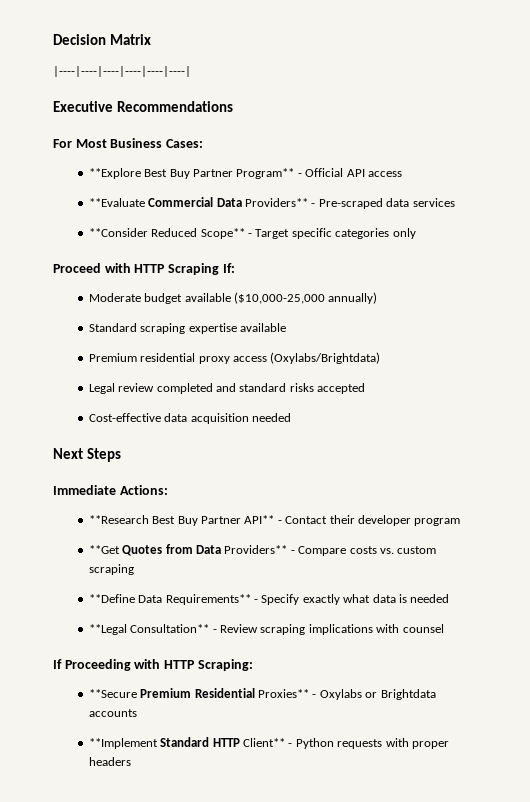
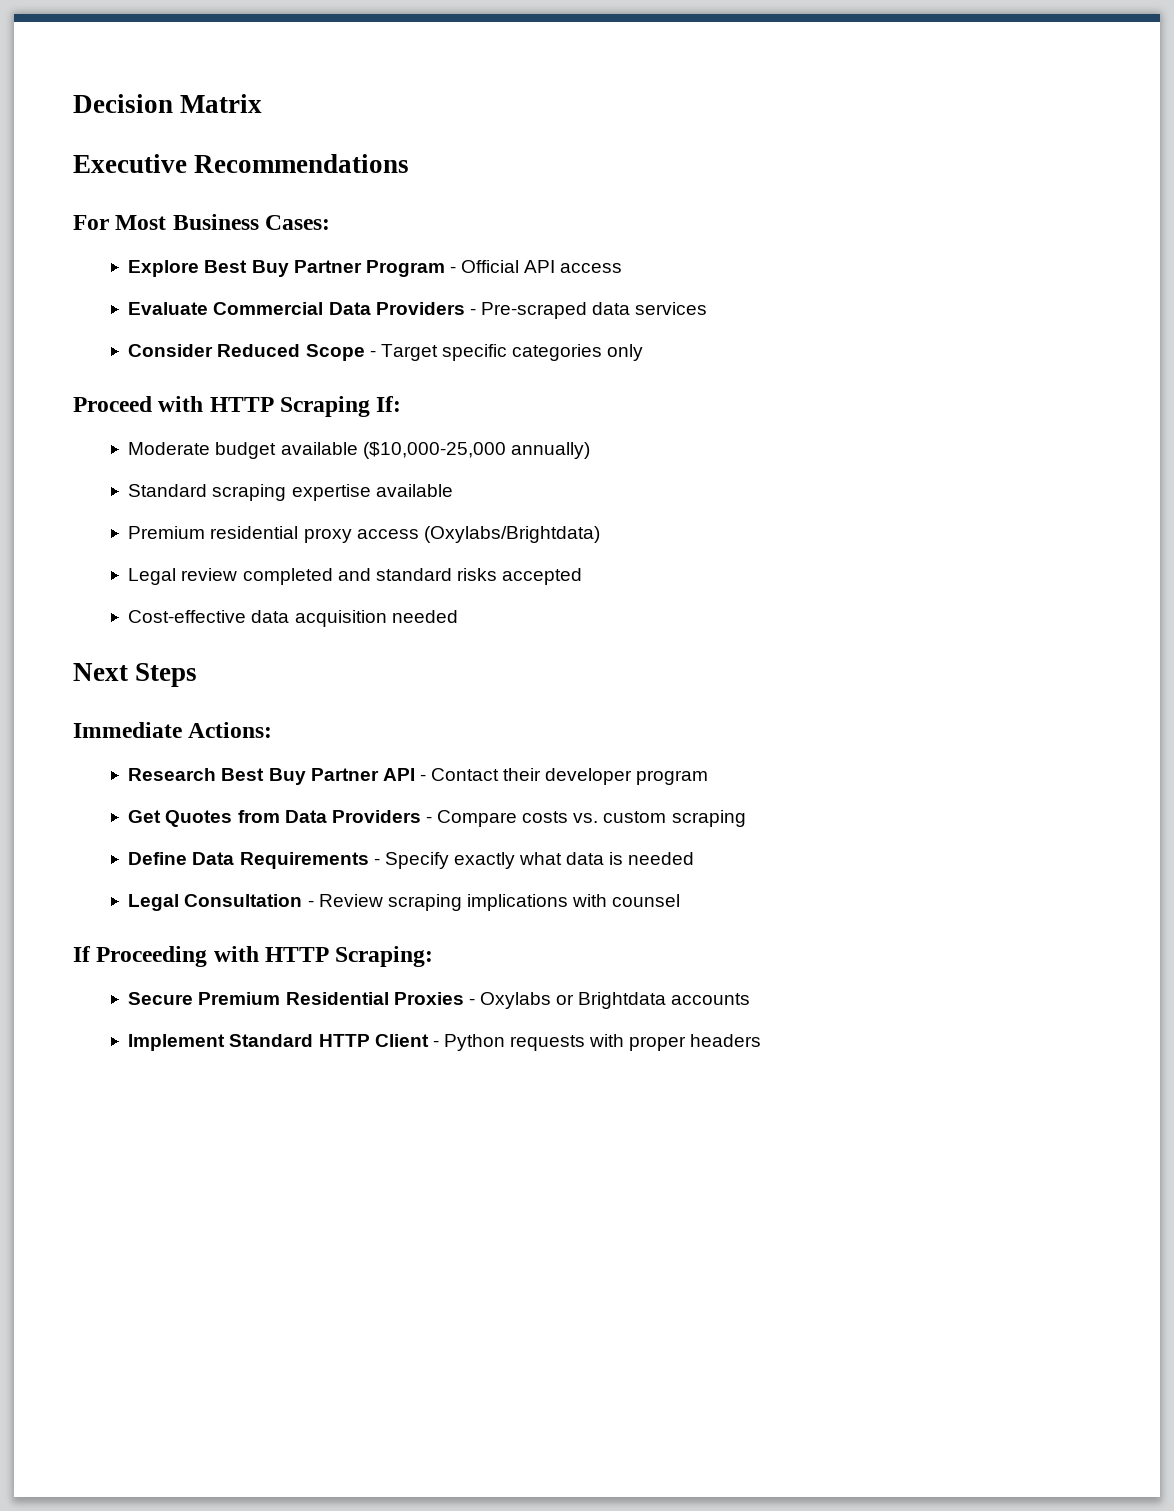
[53,66,191,77] // |----|----|----|----|----|----| -> (263, 103) none
[88,168,295,179] **Explore Best Buy Partner Program** -> [128,260,445,277] Explore Best Buy Partner Program
[88,198,145,207] **Evaluate -> [128,302,209,315] Evaluate
[245,198,309,207] Providers** -> [375,302,465,315] Providers
[88,228,245,239] **Consider Reduced Scope** -> [128,344,365,361] Consider Reduced Scope
[88,515,275,526] **Research Best Buy Partner API** -> [128,768,415,785] Research Best Buy Partner API
[88,545,120,554] **Get -> [128,810,162,823] Get
[224,545,288,554] Providers** -> [331,810,421,823] Providers
[88,594,251,605] **Define Data Requirements** -> [128,852,369,869] Define Data Requirements
[88,624,210,635] **Legal Consultation** -> [128,894,303,911] Legal Consultation
[88,689,137,698] **Secure -> [128,992,194,1005] Secure
[258,689,310,698] Proxies** -> [393,992,464,1005] Proxies
[88,738,158,749] **Implement -> [128,1034,226,1051] Implement
[243,738,286,747] Client** -> [374,1034,429,1047] Client

